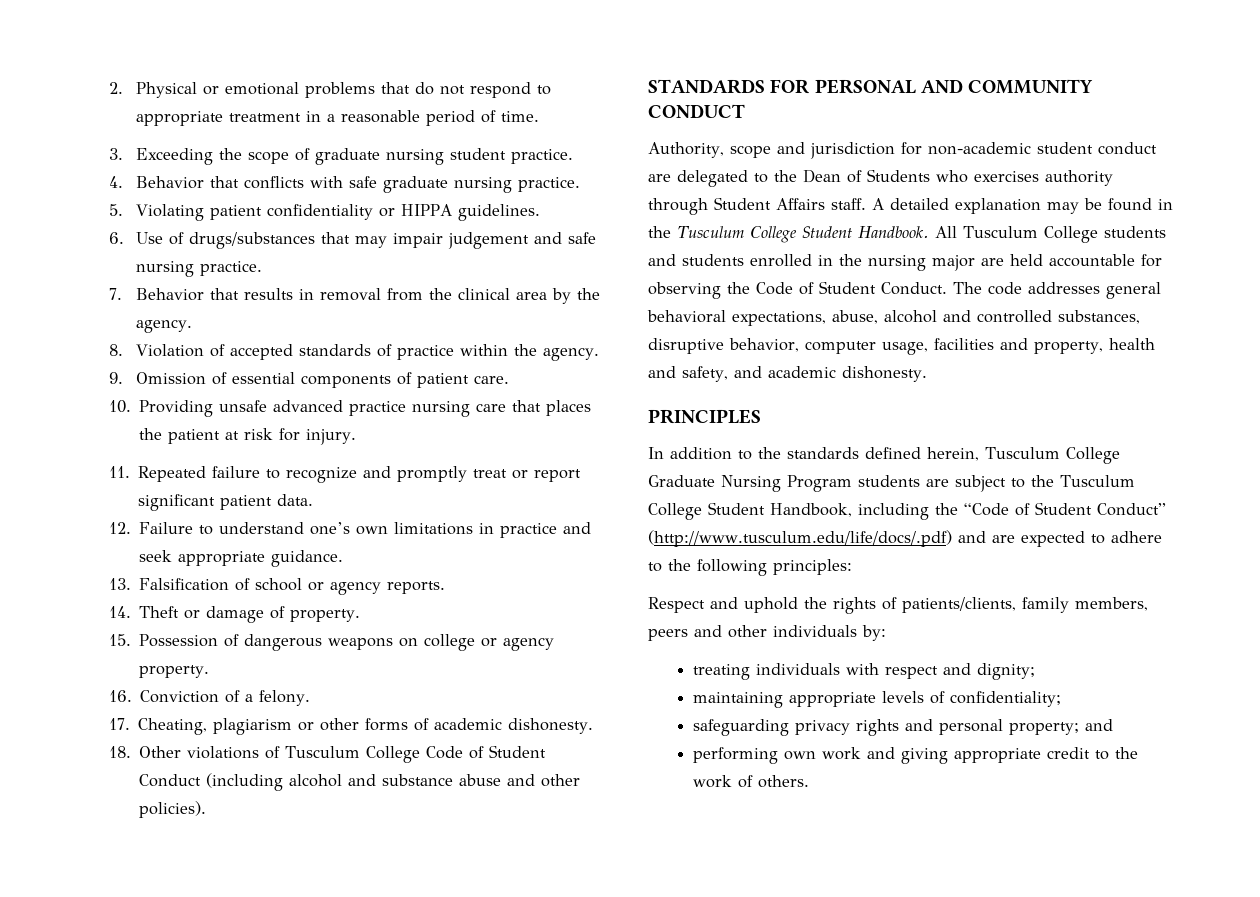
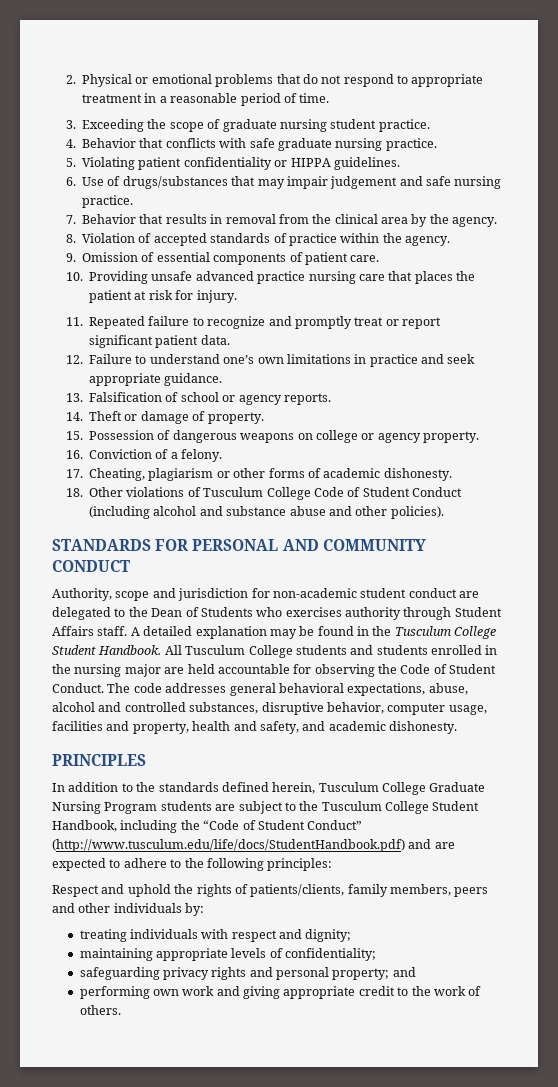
[648,530,952,547] (http://www.tusculum.edu/life/docs/.pdf) -> [52,839,405,852] (http://www.tusculum.edu/life/docs/StudentHandbook.pdf)

